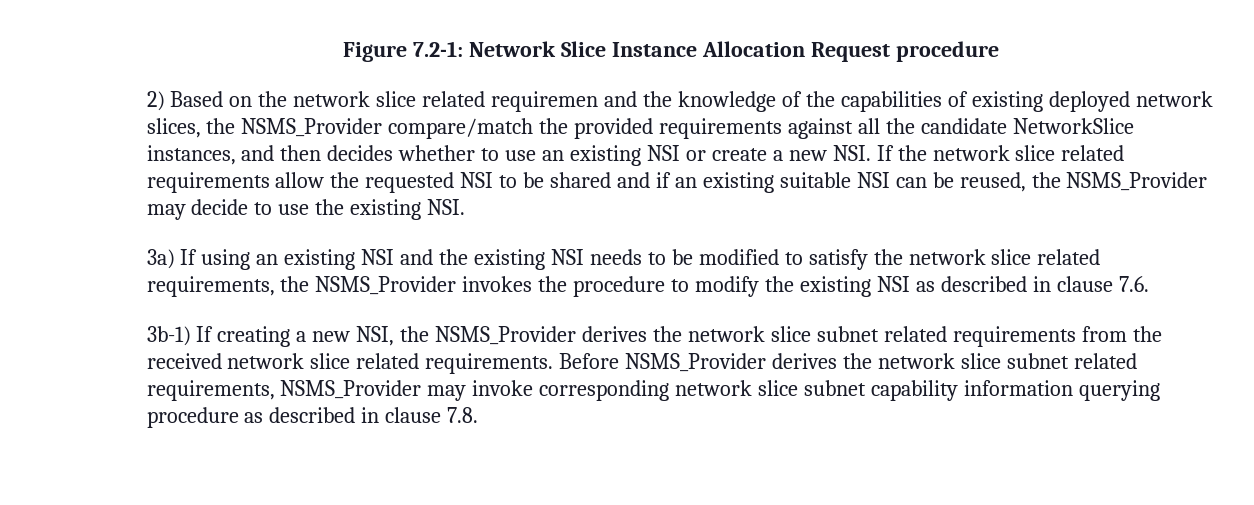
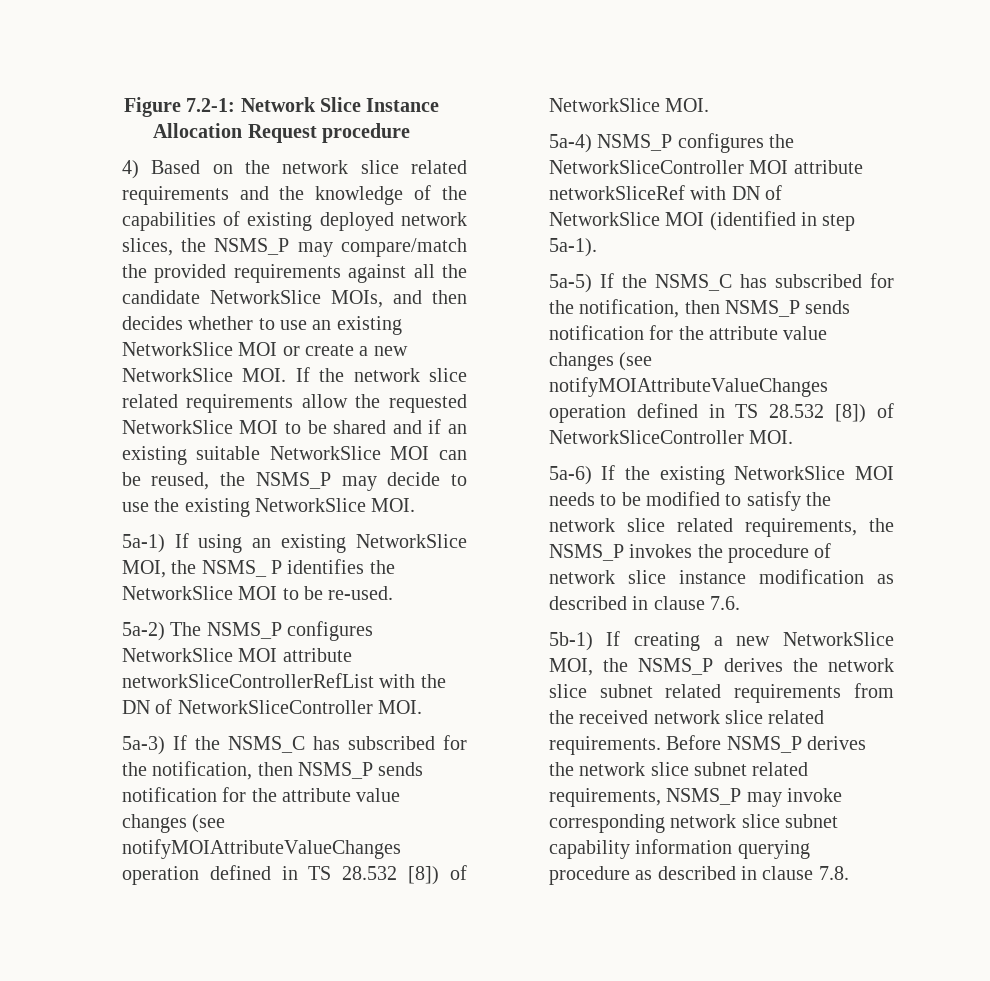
[146,91,165,111] 2) -> [121,160,139,179] 4)
[491,91,599,112] requiremen -> [121,186,229,205] requirements
[241,118,383,137] NSMS_Provider -> [214,238,333,257] NSMS_P may
[146,145,236,165] instances, -> [330,290,383,308] MOIs,
[647,145,681,161] NSI -> [121,342,278,356] NetworkSlice MOI
[832,145,871,161] NSI. -> [121,368,287,382] NetworkSlice MOI.
[460,172,494,188] NSI -> [121,420,279,434] NetworkSlice MOI
[856,172,890,188] NSI -> [269,446,430,460] NetworkSlice MOI
[1066,172,1208,191] NSMS_Provider -> [255,472,331,489] NSMS_P
[427,199,466,215] [146,249,175,269] NSI. // 3a) -> [254,498,416,512] [121,534,165,553] NetworkSlice MOI. // 5a-1)
[361,249,585,270] NSI and the existing NSI -> [356,534,467,548] [121,559,395,578] [121,586,394,600] [121,621,373,641] [121,648,352,662] [121,673,446,688] [121,699,422,714] [121,735,468,755] [121,761,424,780] [121,787,401,802] [121,814,226,833] [121,839,401,859] [121,865,467,885] [548,98,710,112] [548,133,794,153] [548,160,863,174] [548,185,782,200] [548,211,856,231] [548,238,597,257] [548,273,894,293] [548,299,851,318] [548,325,828,340] [548,352,653,371] [548,377,828,397] [548,403,894,423] [548,430,794,444] [548,465,894,485] NetworkSlice MOI, the NSMS_ P identifies the NetworkSlice MOI to be re-used. // 5a-2) The NSMS_P configures NetworkSlice MOI attribute networkSliceControllerRefList with the DN of NetworkSliceController MOI. // 5a-3) If the NSMS_C has subscribed for the notification, then NSMS_P sends notification for the attribute value changes (see notifyMOIAttributeValueChanges operation defined in TS 28.532 [8]) of NetworkSlice MOI. // 5a-4) NSMS_P configures the NetworkSliceController MOI attribute networkSliceRef with DN of NetworkSlice MOI (identified in step 5a-1). // 5a-5) If the NSMS_C has subscribed for the notification, then NSMS_P sends notification for the attribute value changes (see notifyMOIAttributeValueChanges operation defined in TS 28.532 [8]) of NetworkSliceController MOI. // 5a-6) If the existing NetworkSlice MOI
[315,276,457,295] NSMS_Provider -> [548,544,624,561] NSMS_P
[671,276,910,297] to modify the existing NSI -> [814,543,832,558] [548,569,864,584] of network slice instance modification
[146,326,191,346] 3b-1) -> [548,632,593,651] 5b-1)
[356,326,577,346] NSI, the NSMS_Provider -> [783,632,894,646] [548,658,714,676] NetworkSlice MOI, the NSMS_P
[625,353,767,372] NSMS_Provider -> [726,736,802,753] NSMS_P
[280,380,422,399] NSMS_Provider -> [666,788,742,805] NSMS_P

